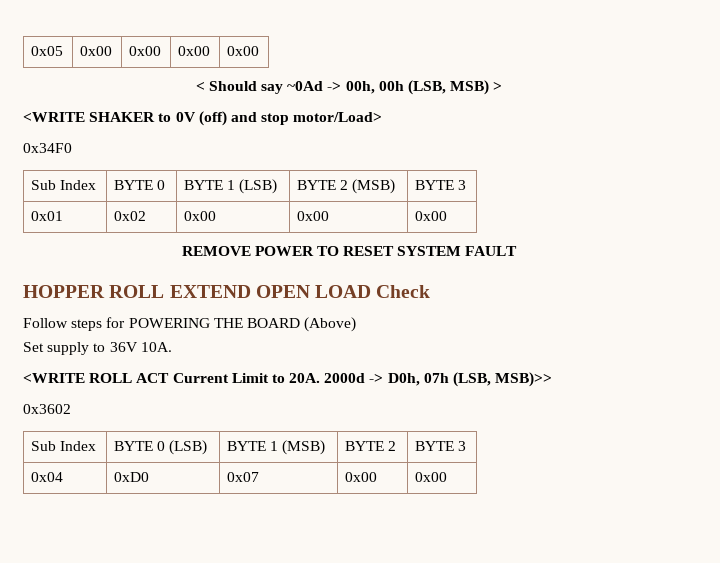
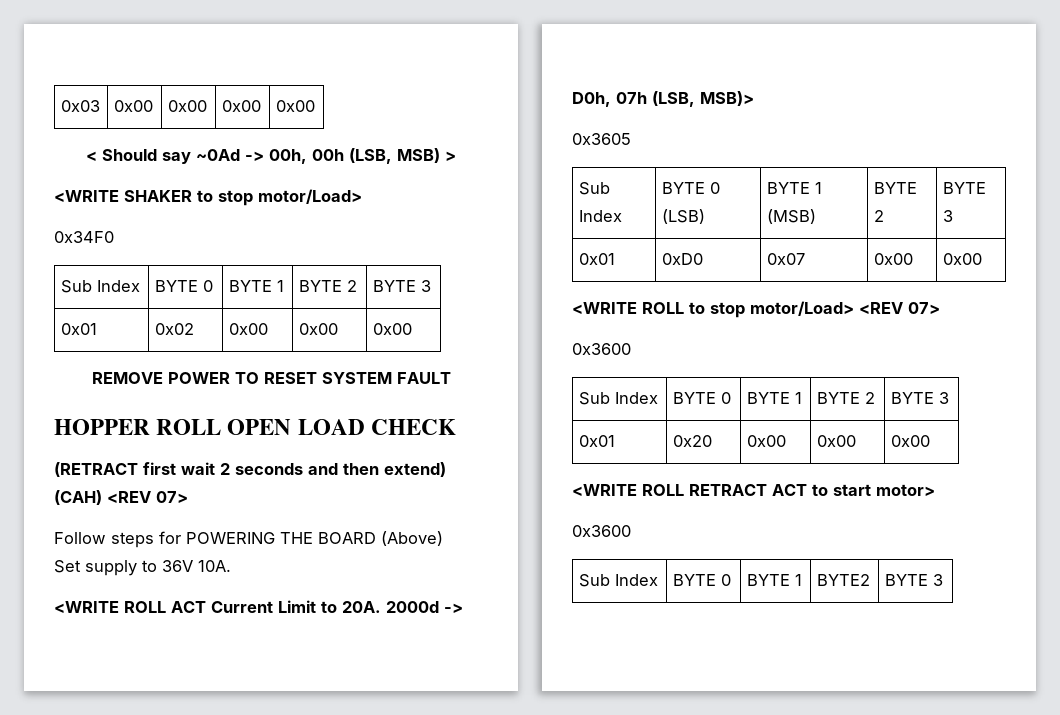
[31,46,64,56] 0x05 -> [60,100,100,112] 0x03
[175,111,257,126] 0V (off) and -> (213, 196) none
[239,179,278,194] [297,179,396,194] (LSB) | BYTE 2 (MSB) -> [298,280,357,292] | BYTE 2
[169,285,251,298] EXTEND -> (222, 427) none
[376,285,431,298] Check -> [370,419,456,435] [54,462,446,477] [54,490,188,505] CHECK // (RETRACT first wait 2 seconds and then extend) (CAH) <REV 07>
[495,372,553,387] [23,404,71,414] MSB)>> // 0x3602 -> [700,91,754,106] [572,133,631,145] MSB)> // 0x3605
[31,472,64,482] 0x04 -> [578,253,615,265] 0x01
(448, 477) none -> [572,301,940,318] [572,343,631,355] [578,392,658,405] [672,392,731,404] [746,392,802,404] [816,392,875,404] [890,392,949,404] [578,435,615,447] [672,435,712,447] [746,435,786,447] [816,435,856,447] [890,435,930,447] [572,484,935,496] [572,525,631,537] [578,574,658,587] [672,574,731,586] [746,574,802,586] [816,574,870,586] [884,574,943,586] // <WRITE ROLL to stop motor/Load> <REV 07> // 0x3600 // Sub Index | BYTE 0 | BYTE 1 | BYTE 2 | BYTE 3 // 0x01 | 0x20 | 0x00 | 0x00 | 0x00 // <WRITE ROLL RETRACT ACT to start motor> // 0x3600 // Sub Index | BYTE 0 | BYTE 1 | BYTE2 | BYTE 3

